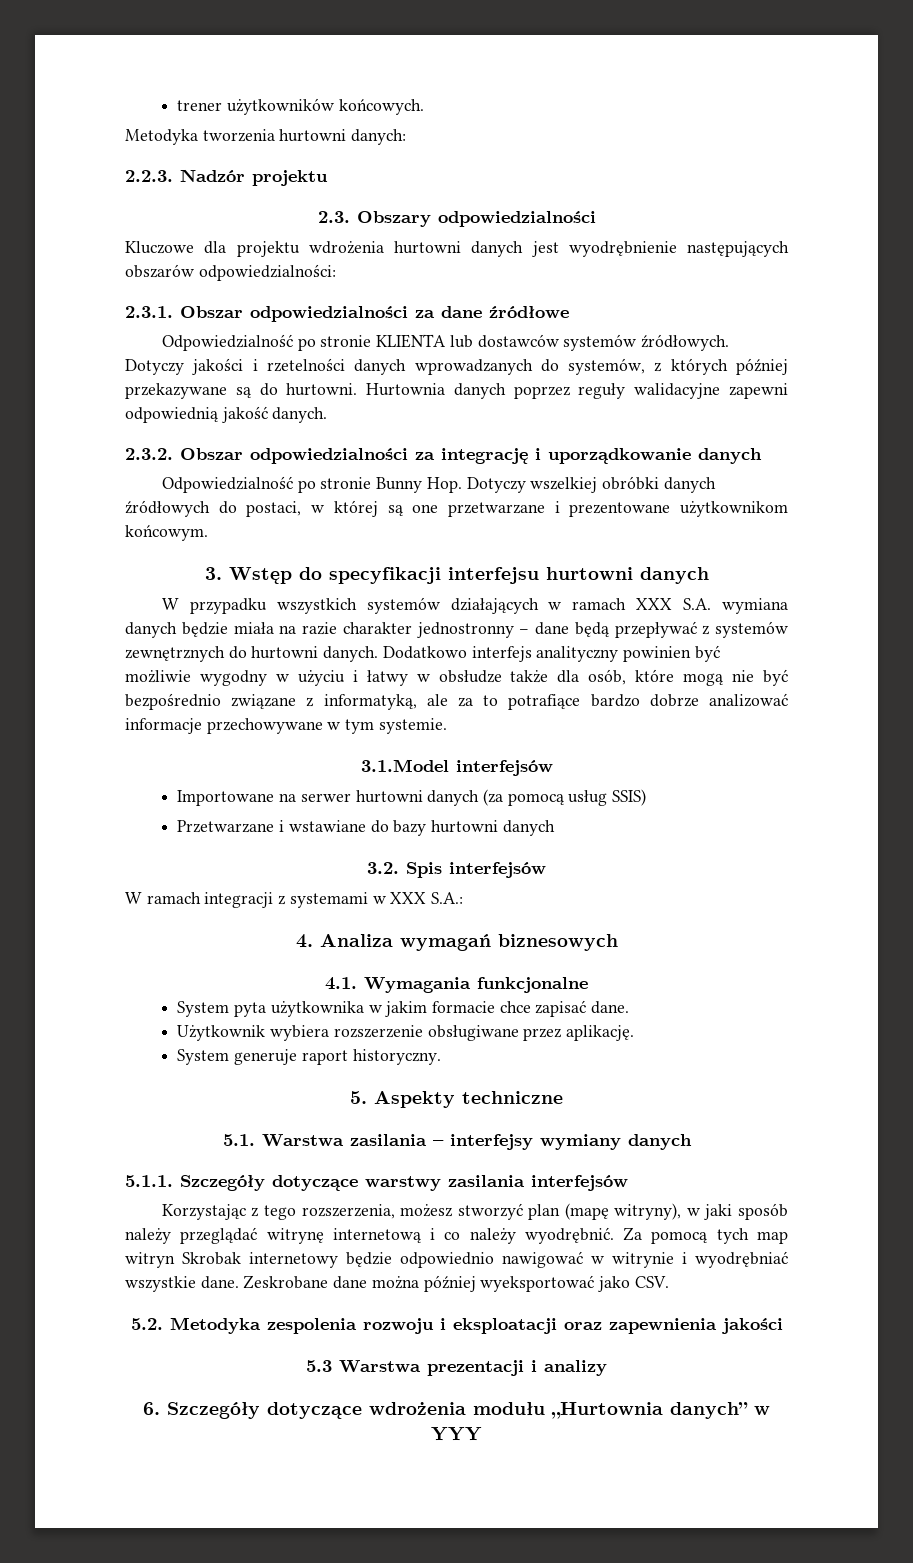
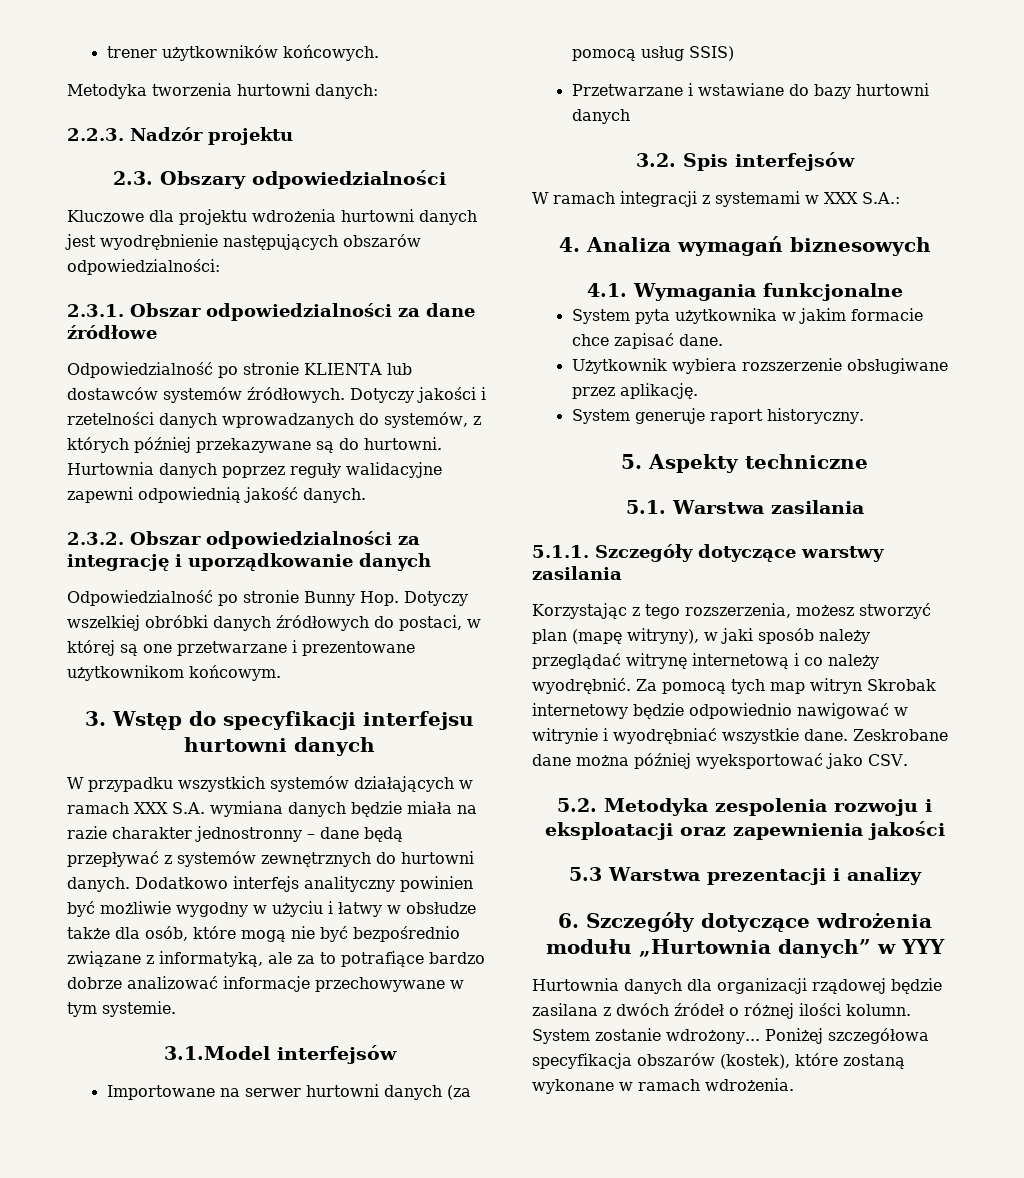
[432,1134,692,1150] – interfejsy wymiany danych -> (864, 507) none
[531,1175,628,1191] interfejsów -> (622, 573) none
(482, 1434) none -> [532,978,942,994] [532,1003,911,1019] [532,1028,929,1044] [532,1053,905,1069] [532,1078,794,1094] // Hurtownia danych dla organizacji rządowej będzie zasilana z dwóch źródeł o różnej ilości kolumn. System zostanie wdrożony... Poniżej szczegółowa specyfikacja obszarów (kostek), które zostaną wykonane w ramach wdrożenia.

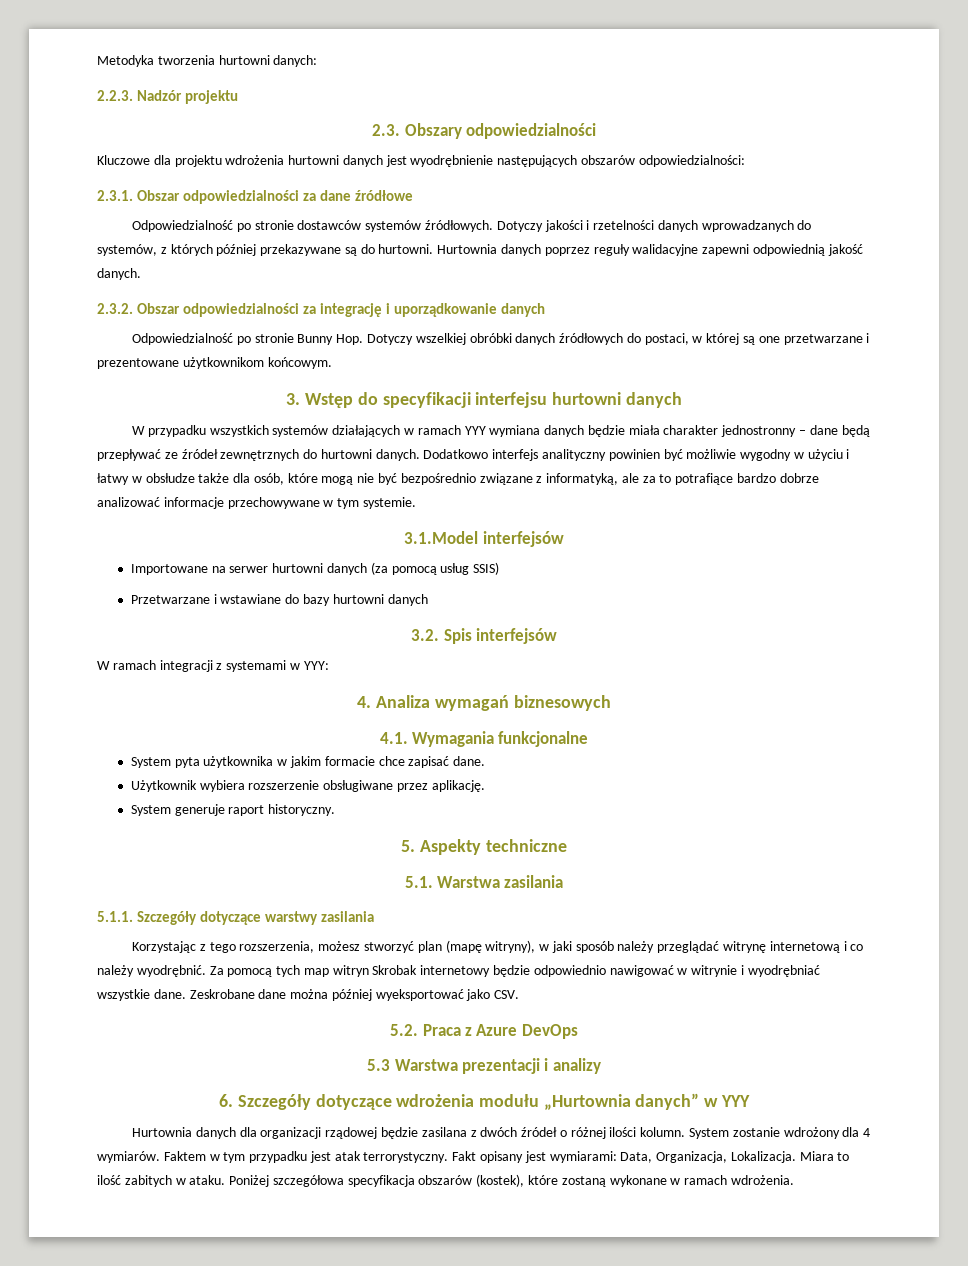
[106,45,379,61] trener użytkowników końcowych. // -> (97, 61) none
[304,363,412,375] KLIENTA lub -> (294, 225) none
[134,802,205,814] XXX S.A. -> [464,426,486,435] YYY
[457,805,477,814] [67,826,107,839] na razie -> (660, 430) none
[164,851,256,867] z systemów -> [164,449,218,459] ze źródeł
[824,192,900,204] XXX S.A.: -> [303,661,329,670] YYY:
[604,798,932,816] [544,821,945,840] Metodyka zespolenia rozwoju i eksploatacji oraz zapewnienia jakości -> [422,1024,578,1039] Praca z Azure DevOps
[666,1029,760,1044] wdrożony... -> [783,1127,871,1139] [97,1151,850,1163] [97,1175,226,1187] wdrożony dla 4 wymiarów. Faktem w tym przypadku jest atak terrorystyczny. Fakt opisany jest wymiarami: Data, Organizacja, Lokalizacja. Miara to ilość zabitych w ataku.

